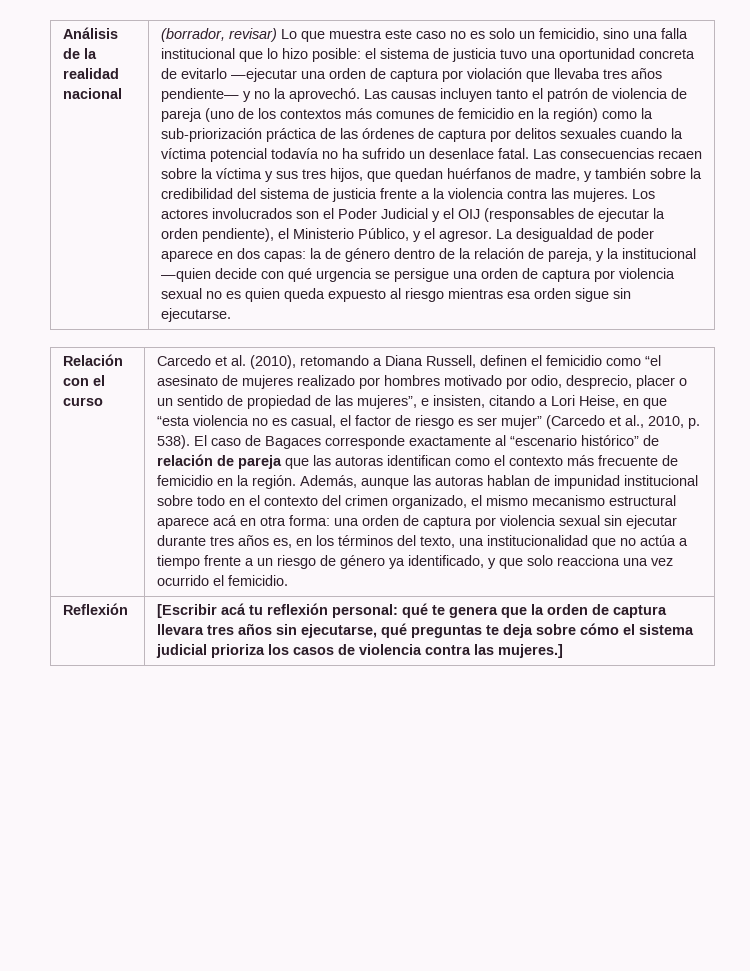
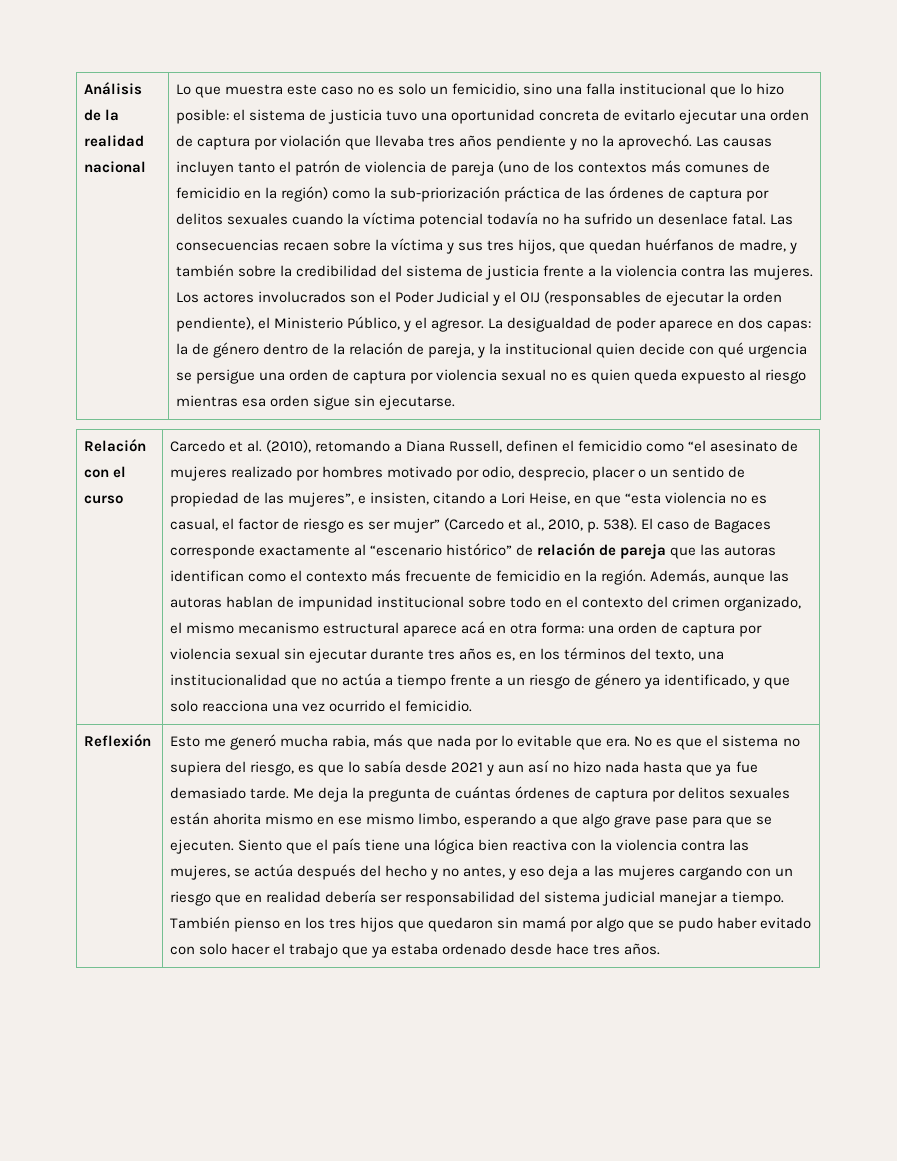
[160,28,277,42] (borrador, revisar) -> (146, 167) none
[230,68,297,82] —ejecutar -> [679,109,738,124] ejecutar
[160,88,239,102] pendiente— -> [496,135,567,150] pendiente
[160,268,211,282] —quien -> [596,343,636,358] quien
[156,603,667,618] [156,623,694,638] [155,644,563,658] [Escribir acá tu reflexión personal: qué te genera que la orden de captura llevara tres años sin ejecutarse, qué preguntas te deja sobre cómo el sistema judicial prioriza los casos de violencia contra las mujeres.] -> [169,734,800,750] [169,760,758,776] [169,786,791,802] [169,812,773,828] [169,838,750,854] [169,864,794,880] [169,890,785,906] [169,916,812,932] [169,943,661,958] Esto me generó mucha rabia, más que nada por lo evitable que era. No es que el sistema no supiera del riesgo, es que lo sabía desde 2021 y aun así no hizo nada hasta que ya fue demasiado tarde. Me deja la pregunta de cuántas órdenes de captura por delitos sexuales están ahorita mismo en ese mismo limbo, esperando a que algo grave pase para que se ejecuten. Siento que el país tiene una lógica bien reactiva con la violencia contra las mujeres, se actúa después del hecho y no antes, y eso deja a las mujeres cargando con un riesgo que en realidad debería ser responsabilidad del sistema judicial manejar a tiempo. También pienso en los tres hijos que quedaron sin mamá por algo que se pudo haber evitado con solo hacer el trabajo que ya estaba ordenado desde hace tres años.

